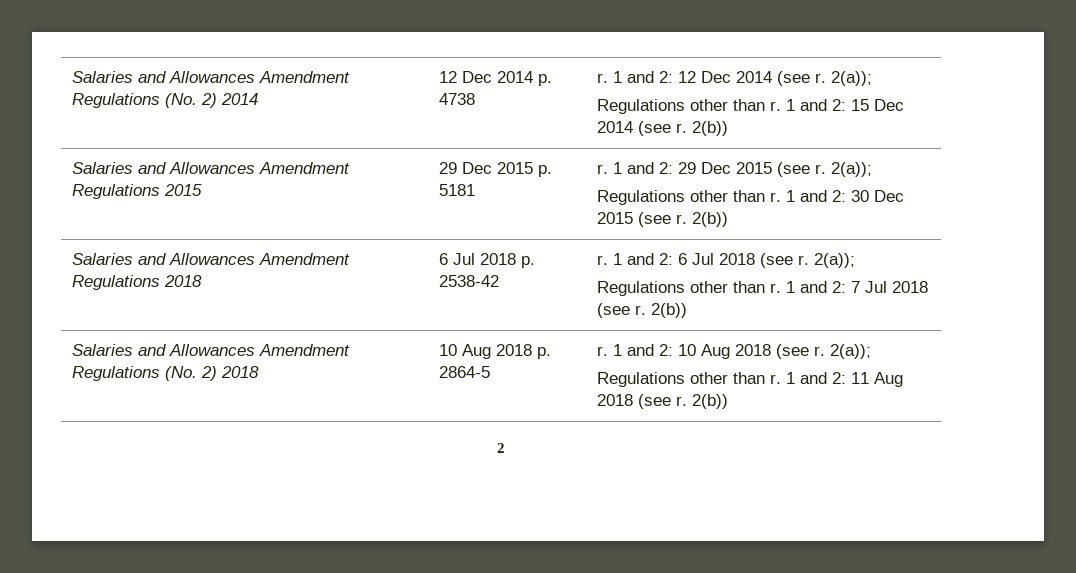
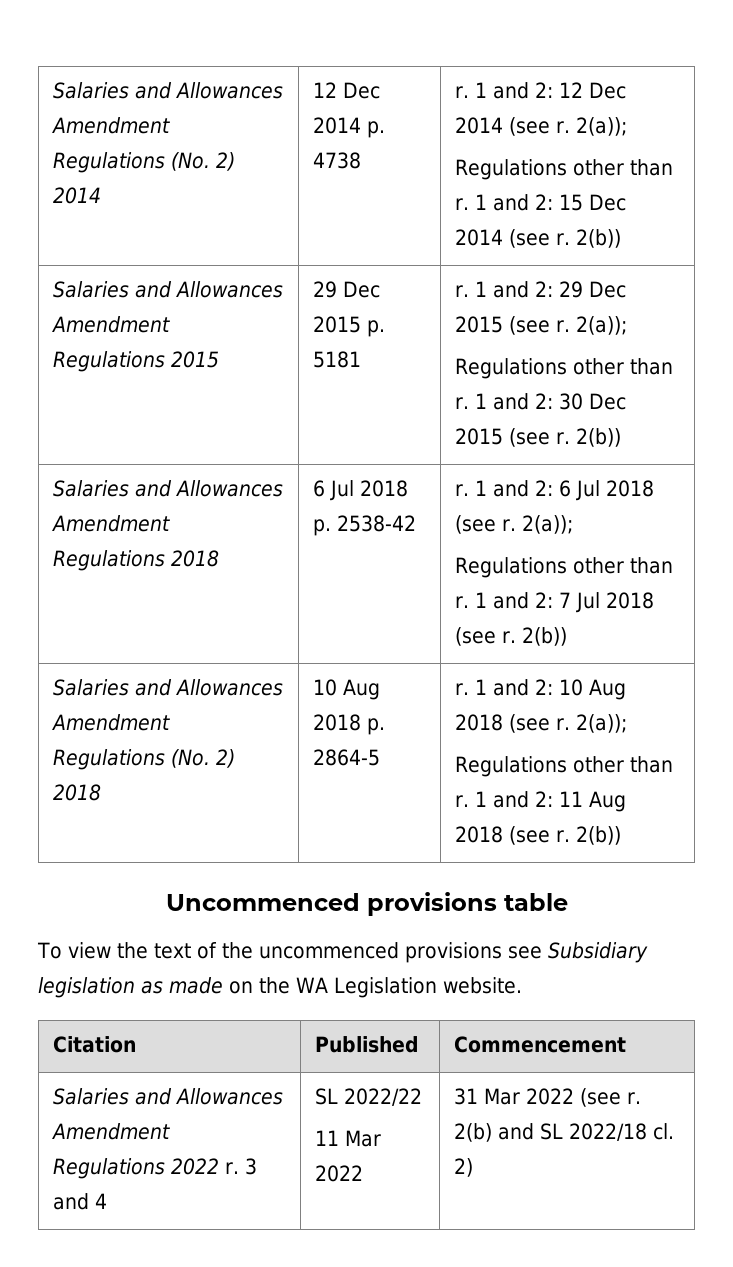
[497,443,505,453] 2 -> [165,892,568,916] [37,942,648,963] [38,977,522,998] [53,1036,137,1053] [315,1036,420,1053] [454,1036,627,1053] [53,1088,284,1105] [52,1123,171,1140] [53,1158,258,1179] [53,1193,108,1210] [315,1088,423,1106] [315,1130,382,1147] [315,1165,364,1182] [454,1088,642,1107] [454,1123,675,1142] [454,1158,474,1177] Uncommenced provisions table // To view the text of the uncommenced provisions see Subsidiary legislation as made on the WA Legislation website. // Citation | Published | Commencement // Salaries and Allowances Amendment Regulations 2022 r. 3 and 4 | SL 2022/22 // 11 Mar 2022 | 31 Mar 2022 (see r. 2(b) and SL 2022/18 cl. 2)

